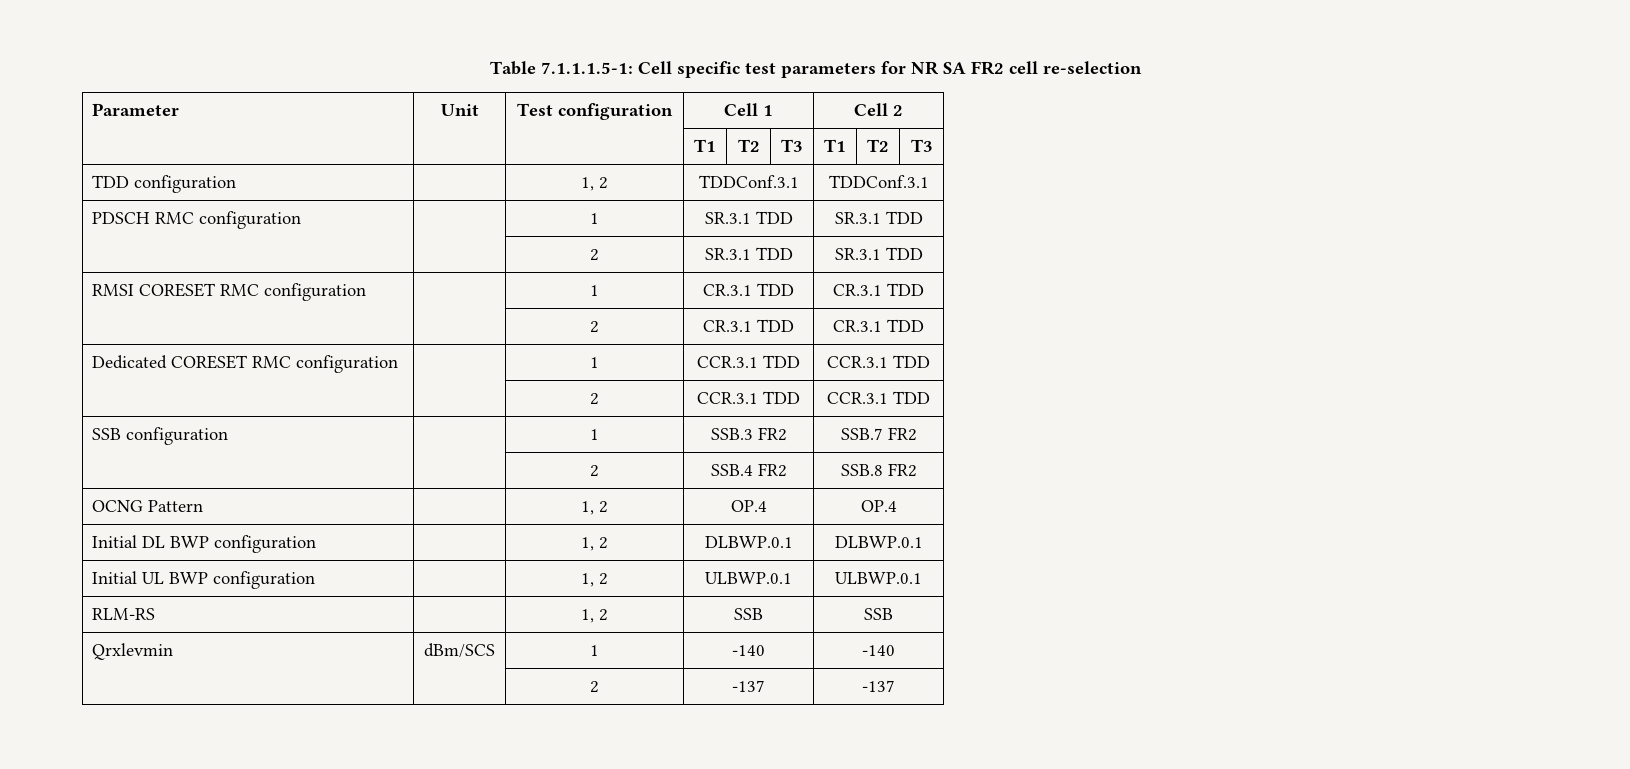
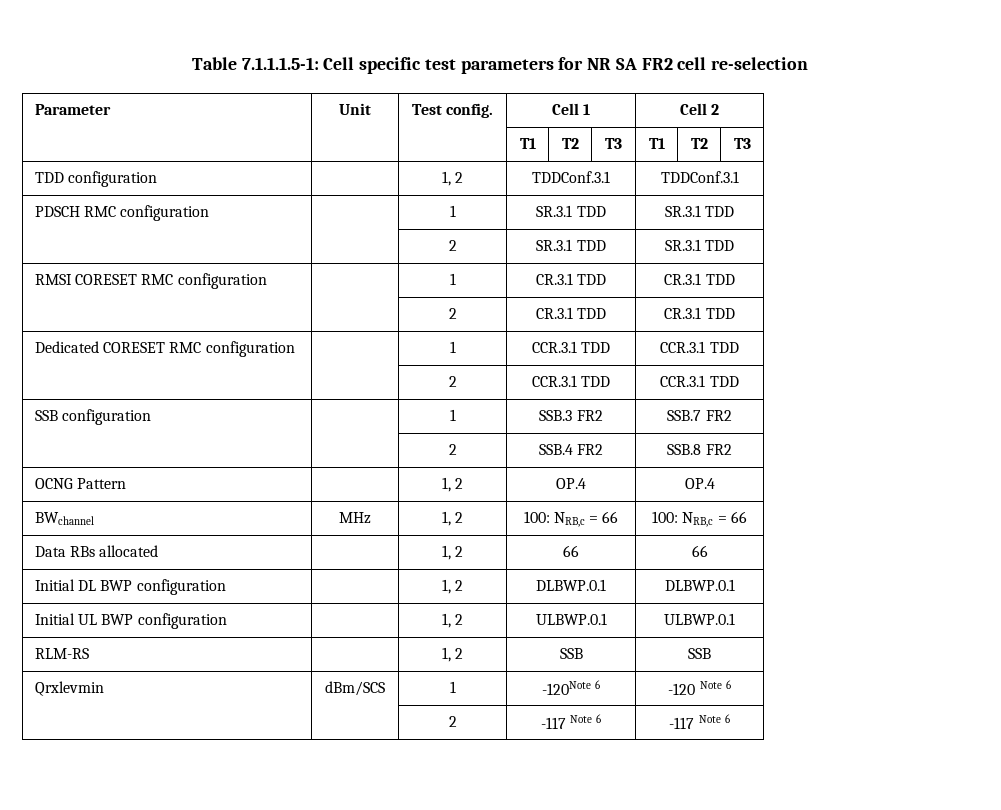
[558,103,673,120] configuration -> [446,103,494,118] config.
(897, 506) none -> [34,512,94,525] [339,512,371,524] [441,511,464,526] [523,511,619,527] [652,511,747,527] [34,545,159,557] [441,545,464,560] [563,545,579,557] [691,545,708,557] // BWchannel | MHz | 1, 2 | 100: NRB,c = 66 | 100: NRB,c = 66 // Data RBs allocated | | 1, 2 | 66 | 66
[732,645,765,656] [862,645,895,656] [590,681,599,693] [732,680,765,692] [862,680,895,692] -140 | -140 // | | 2 | -137 | -137 -> [541,680,601,695] [668,680,731,695] [448,716,457,727] [540,714,602,729] [669,714,730,729] -120Note 6 | -120 Note 6 // | | 2 | -117 Note 6 | -117 Note 6

